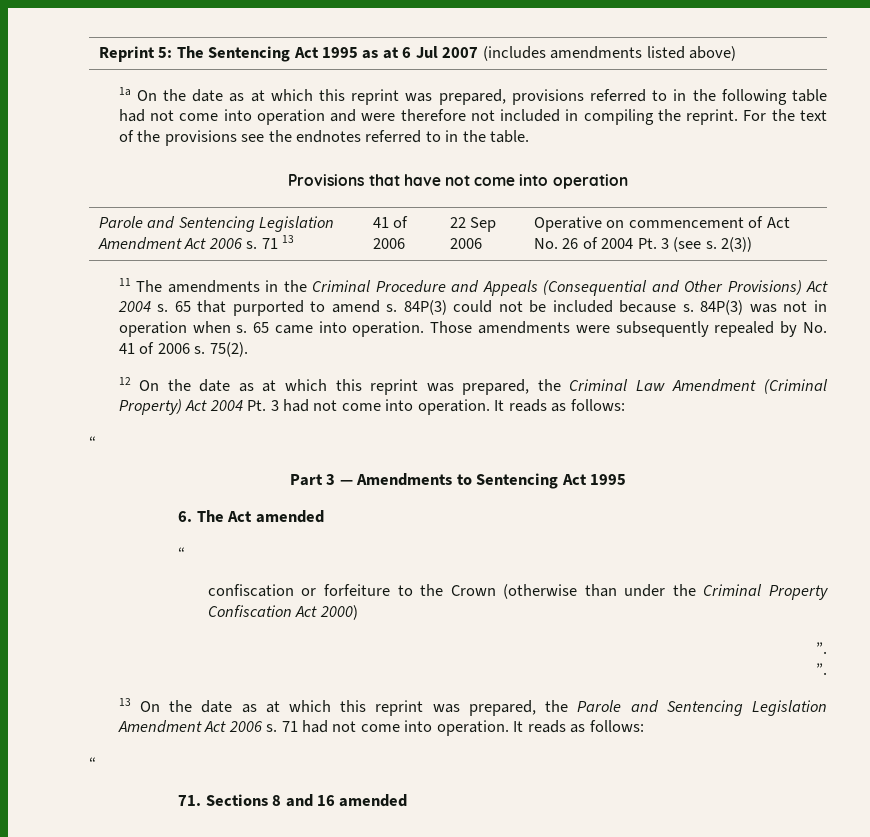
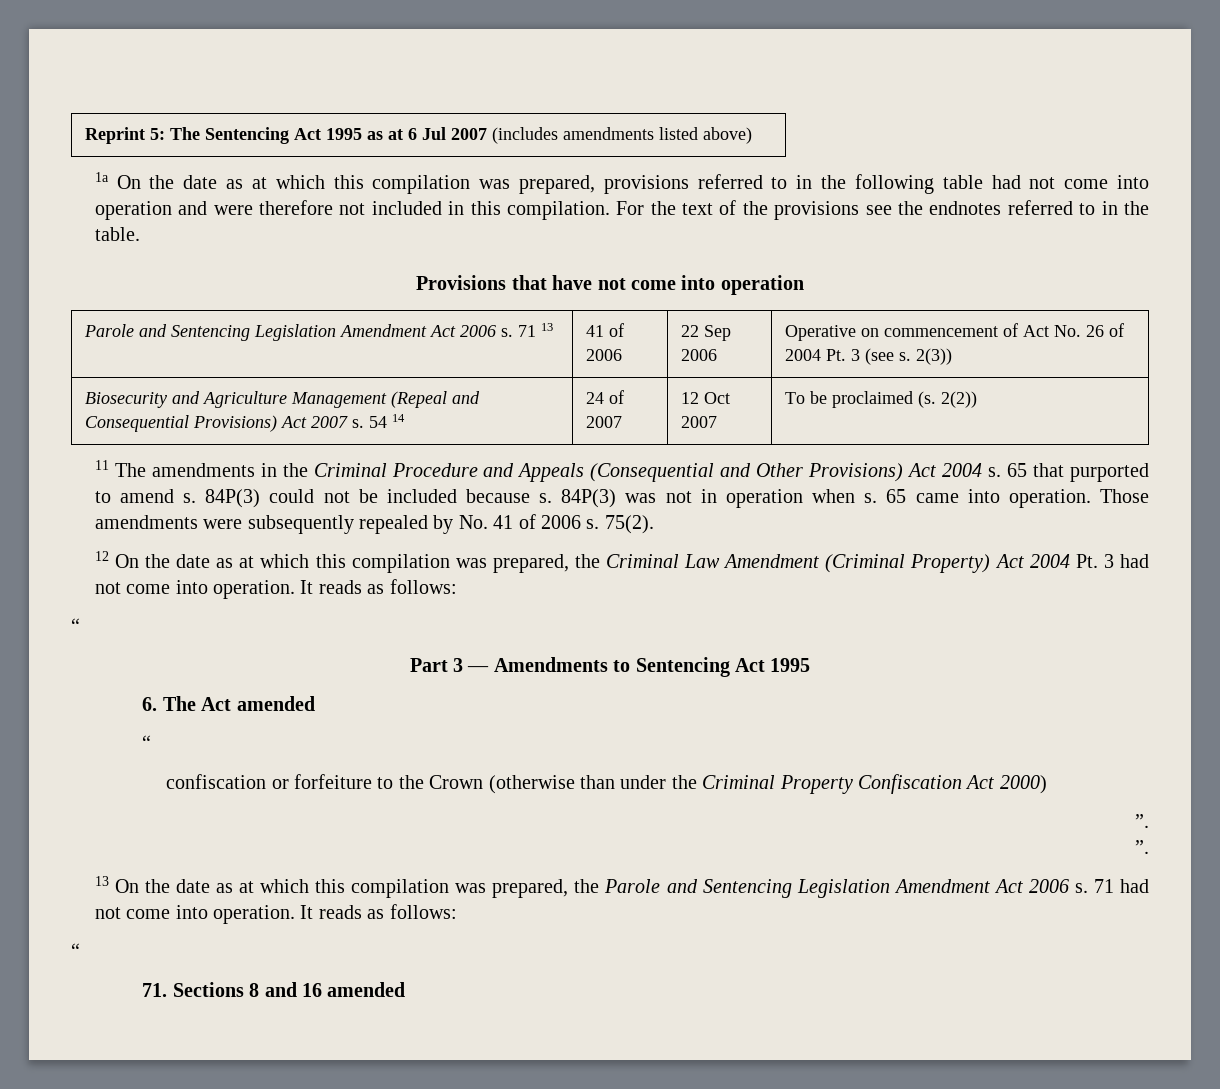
[351,89,400,105] reprint -> [372,175,471,194] compilation
[583,109,739,125] compiling the reprint. -> [470,201,610,220] this compilation.
(753, 244) none -> [84,391,480,408] [84,414,405,432] [585,390,624,404] [585,416,622,428] [680,392,730,404] [680,416,717,428] [784,391,977,408] // Biosecurity and Agriculture Management (Repeal and Consequential Provisions) Act 2007 s. 54 14 | 24 of 2007 | 12 Oct 2007 | To be proclaimed (s. 2(2))
[370,379,419,395] reprint -> [351,554,450,573] compilation
[375,700,424,716] reprint -> [351,879,450,898] compilation

